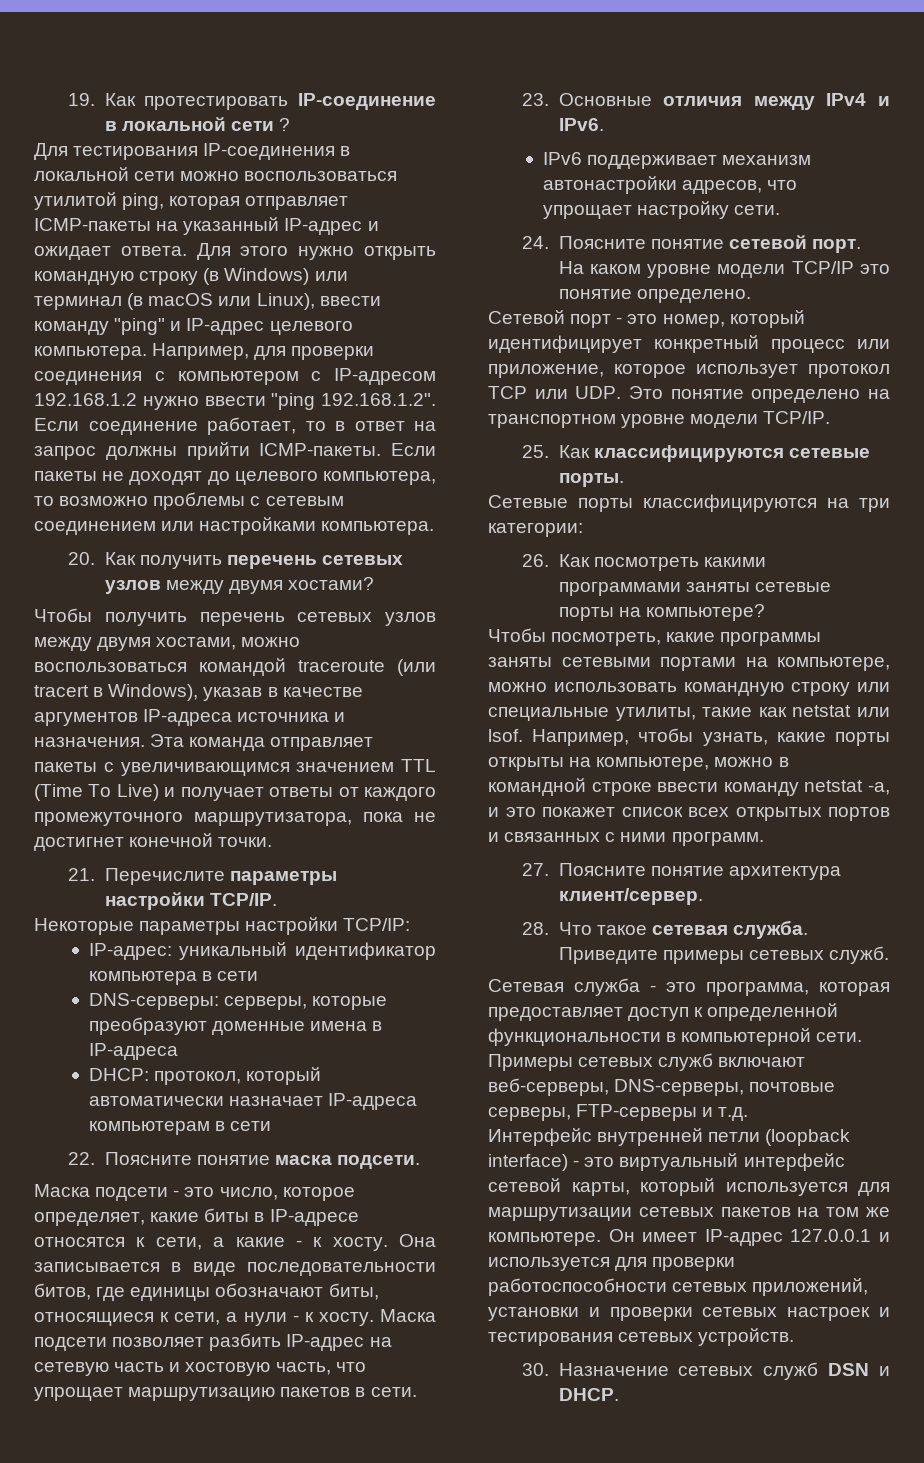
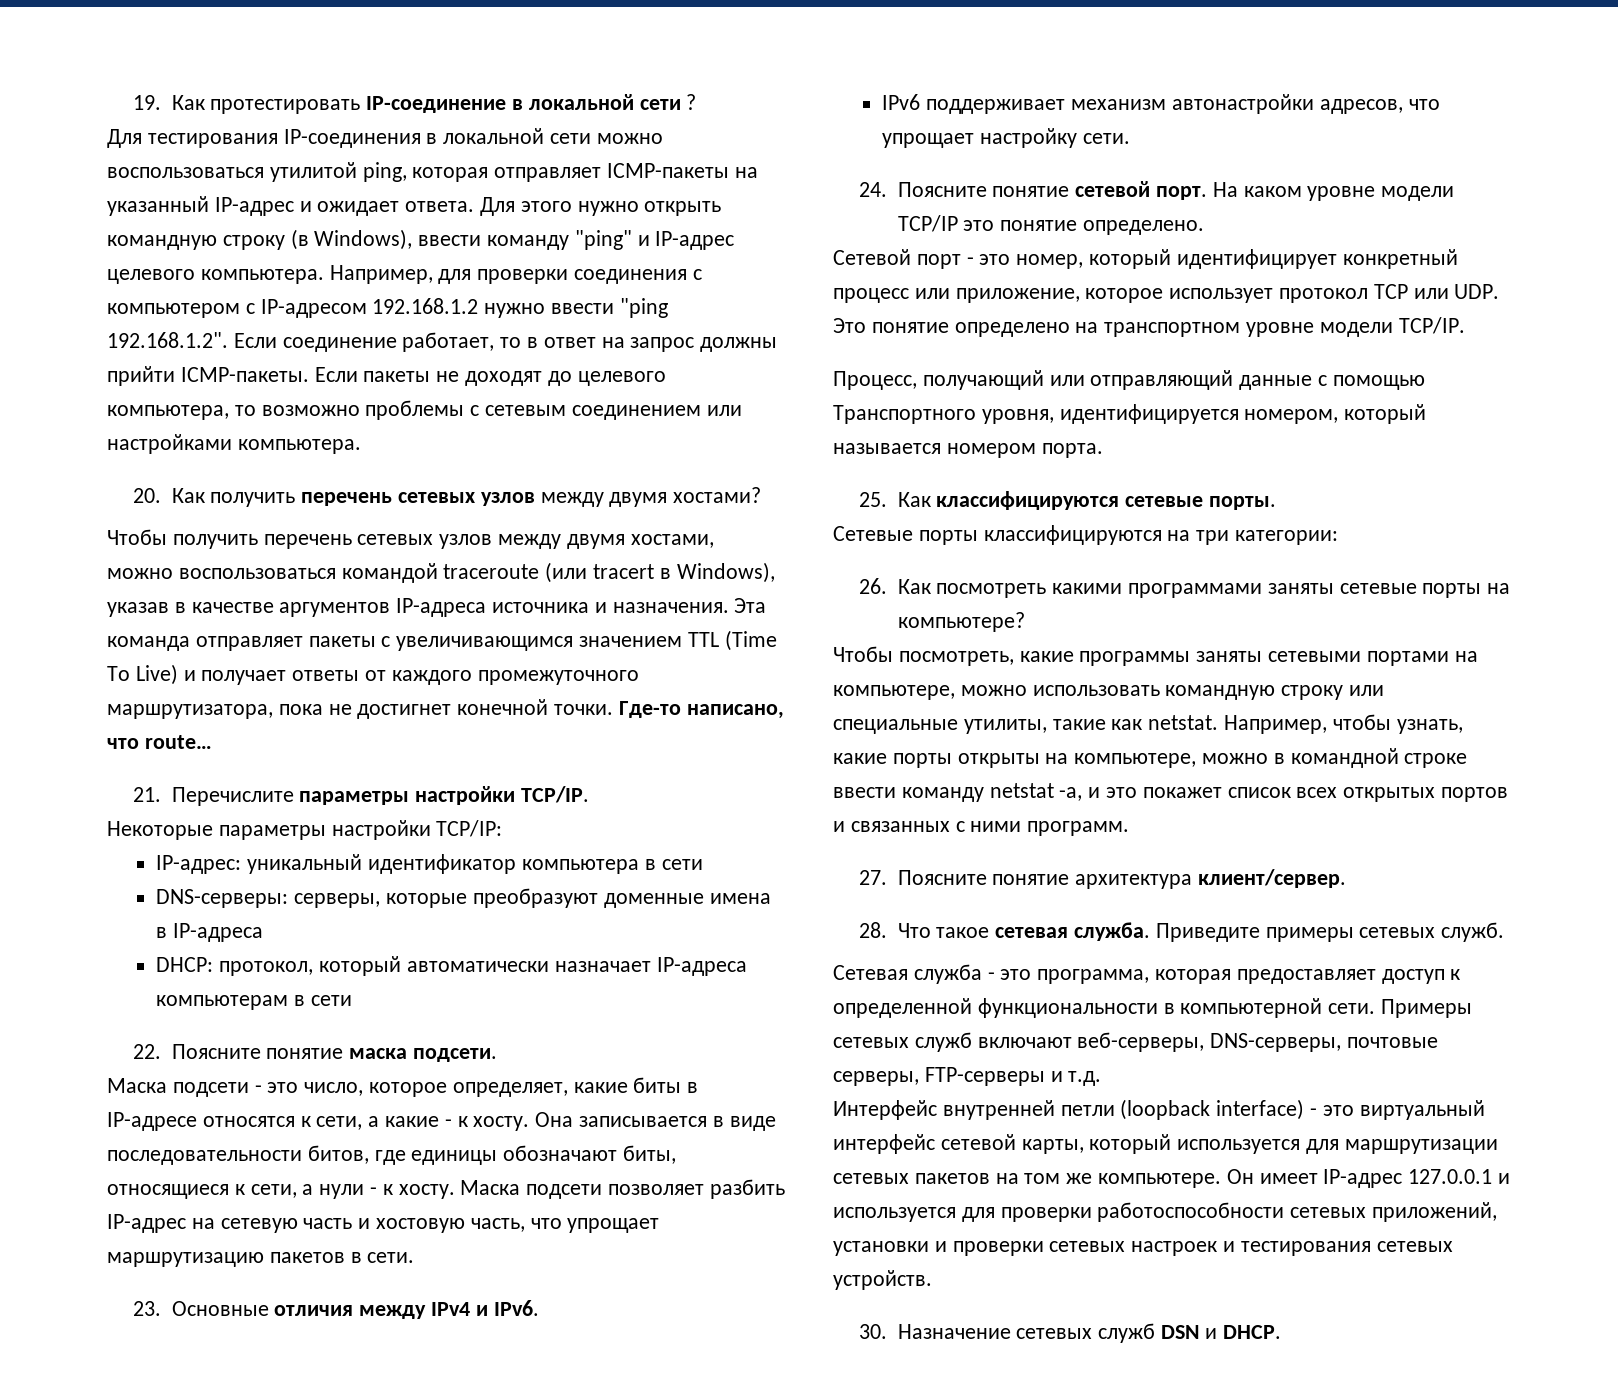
[224,268,348,285] [34,293,315,310] Windows) или терминал (в macOS или Linux), -> [314,229,413,250] Windows),
(273, 842) none -> [618,701,784,719] [107,735,212,749] Где-то написано, что route…
(831, 417) none -> [833,370,1425,390] [833,404,1427,424] [833,443,1103,458] // Процесс, получающий или отправляющий данные с помощью Транспортного уровня, идентифицируется номером, который называется номером порта.
[792,705,891,717] [488,729,523,742] netstat или lsof. -> [1148,715,1219,730] netstat.

